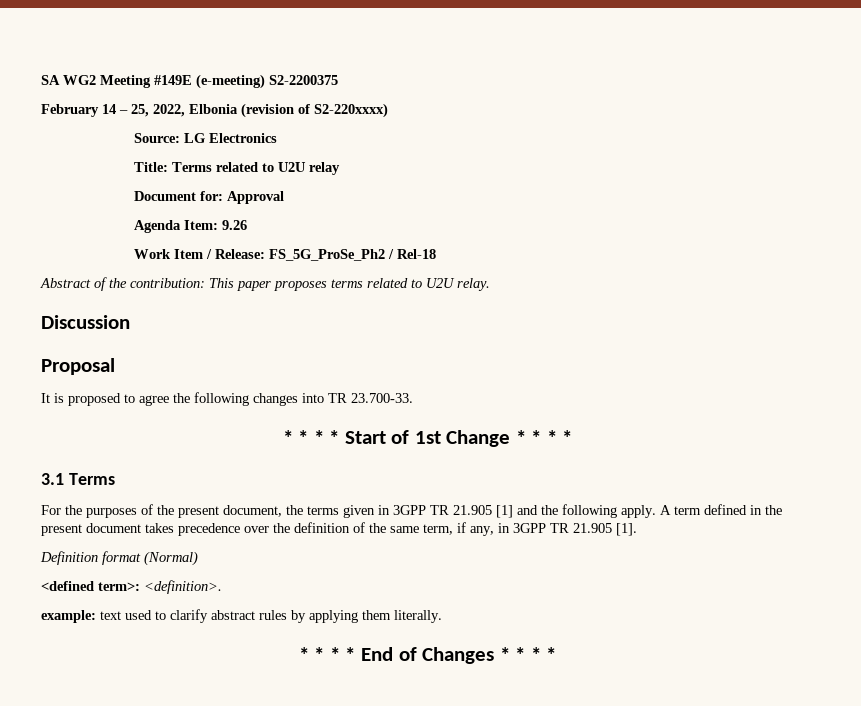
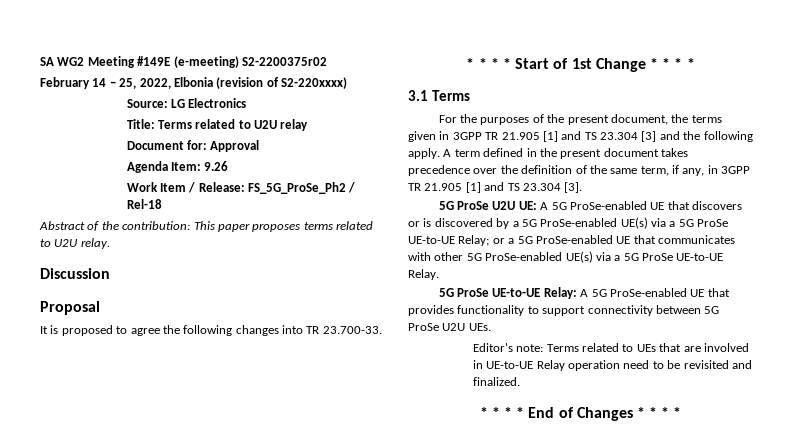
[269,75,338,85] S2-2200375 -> [241,57,327,66] S2-2200375r02
(538, 510) none -> [584,131,680,142] TS 23.304 [3] and
[616,523,637,536] [40,551,198,566] [41,580,222,594] [41,609,442,623] [1]. // Definition format (Normal) // <defined term>: <definition>. // example: text used to clarify abstract rules by applying them literally. -> [465,182,583,193] [438,201,743,210] [408,217,729,229] [408,235,735,246] [408,251,724,263] [408,269,439,280] [438,287,730,299] [408,305,720,316] [408,323,491,331] [472,343,749,352] [472,360,752,371] [472,377,520,386] [1] and TS 23.304 [3]. // 5G ProSe U2U UE: A 5G ProSe-enabled UE that discovers or is discovered by a 5G ProSe-enabled UE(s) via a 5G ProSe UE-to-UE Relay; or a 5G ProSe-enabled UE that communicates with other 5G ProSe-enabled UE(s) via a 5G ProSe UE-to-UE Relay. // 5G ProSe UE-to-UE Relay: A 5G ProSe-enabled UE that provides functionality to support connectivity between 5G ProSe U2U UEs. // Editor's note: Terms related to UEs that are involved in UE-to-UE Relay operation need to be revisited and finalized.

